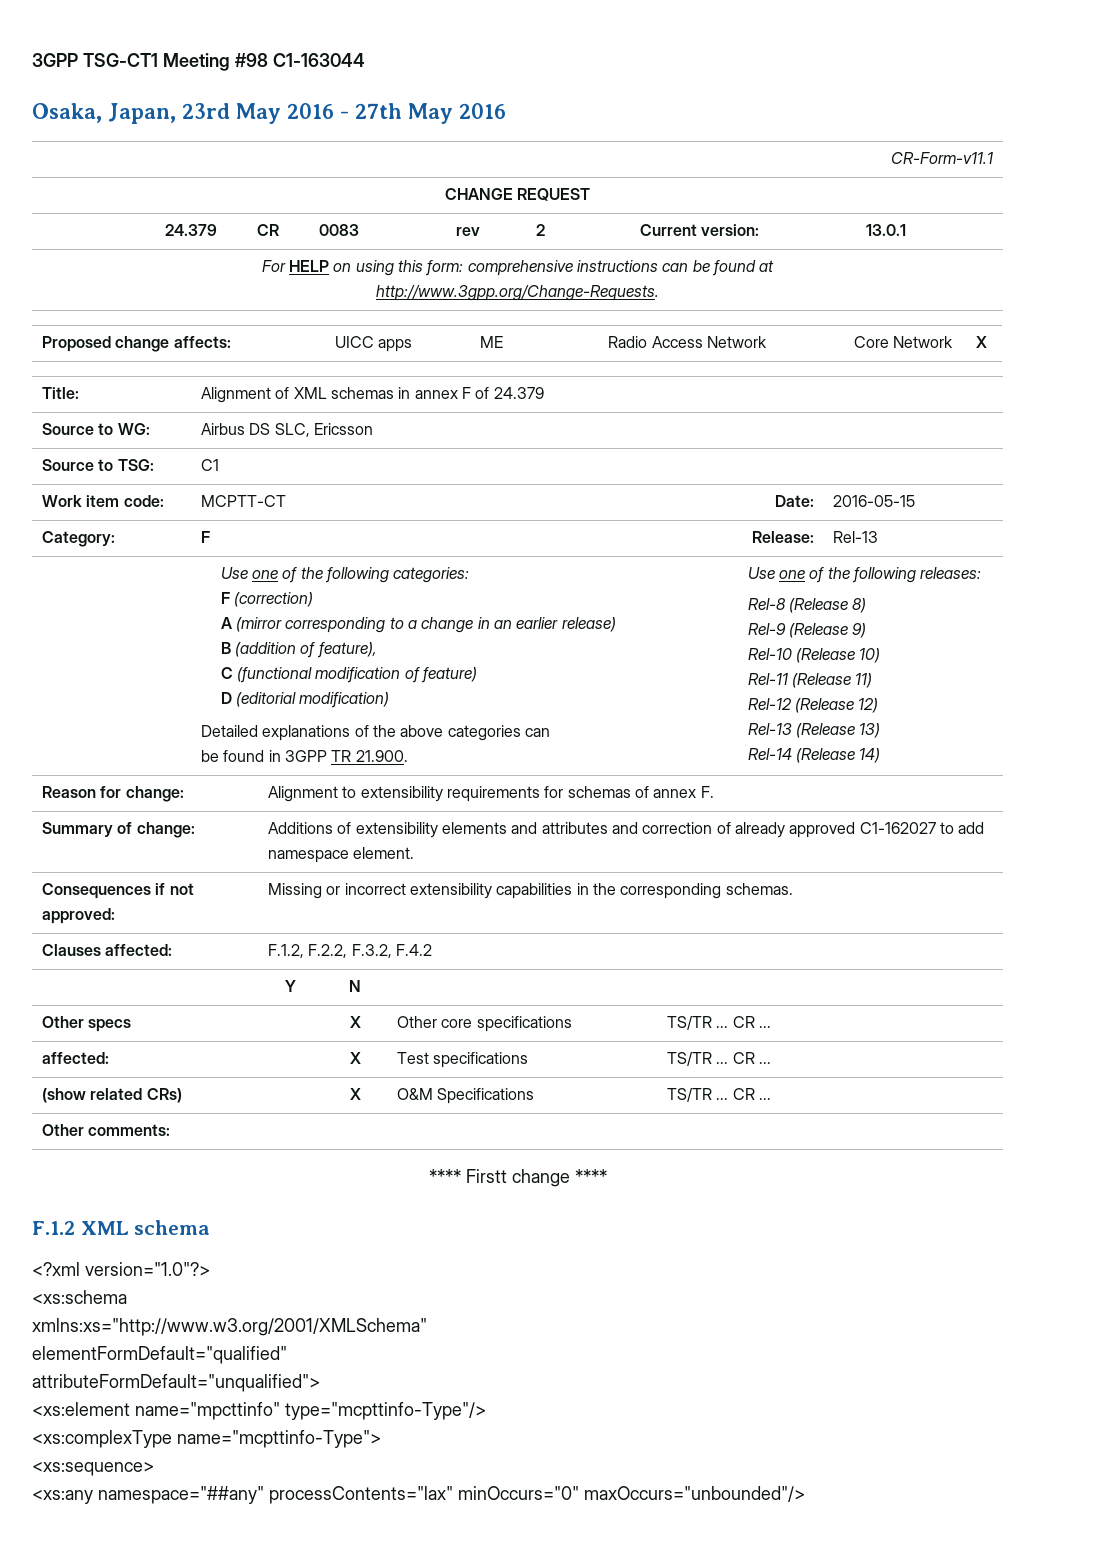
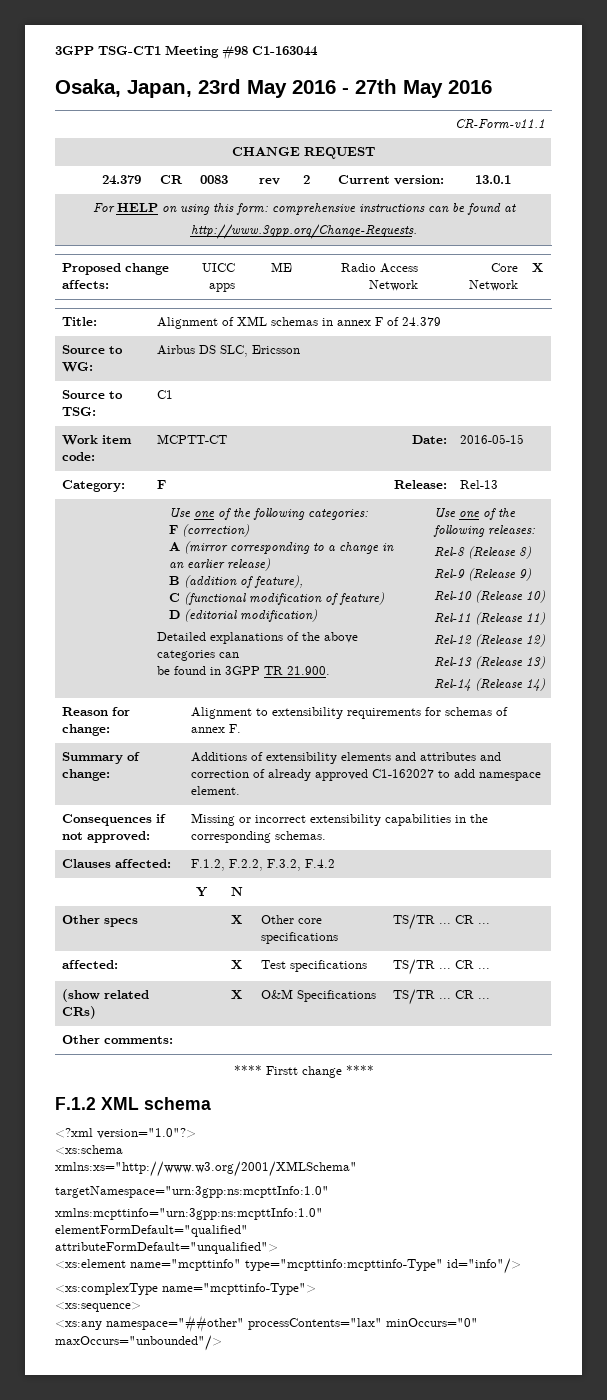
(427, 1327) none -> [55,1186,329,1198] [55,1208,323,1220] // targetNamespace="urn:3gpp:ns:mcpttInfo:1.0" // xmlns:mcpttinfo="urn:3gpp:ns:mcpttInfo:1.0"
[135,1402,486,1420] name="mpcttinfo" type="mcpttinfo-Type"/> -> [130,1258,521,1274] name="mcpttinfo" type="mcpttinfo:mcpttinfo-Type" id="info"/>
[98,1486,264,1504] namespace="##any" -> [106,1315,244,1332] namespace="##other"

